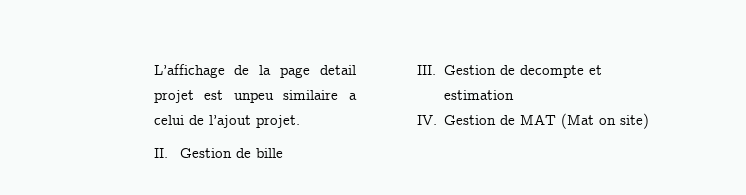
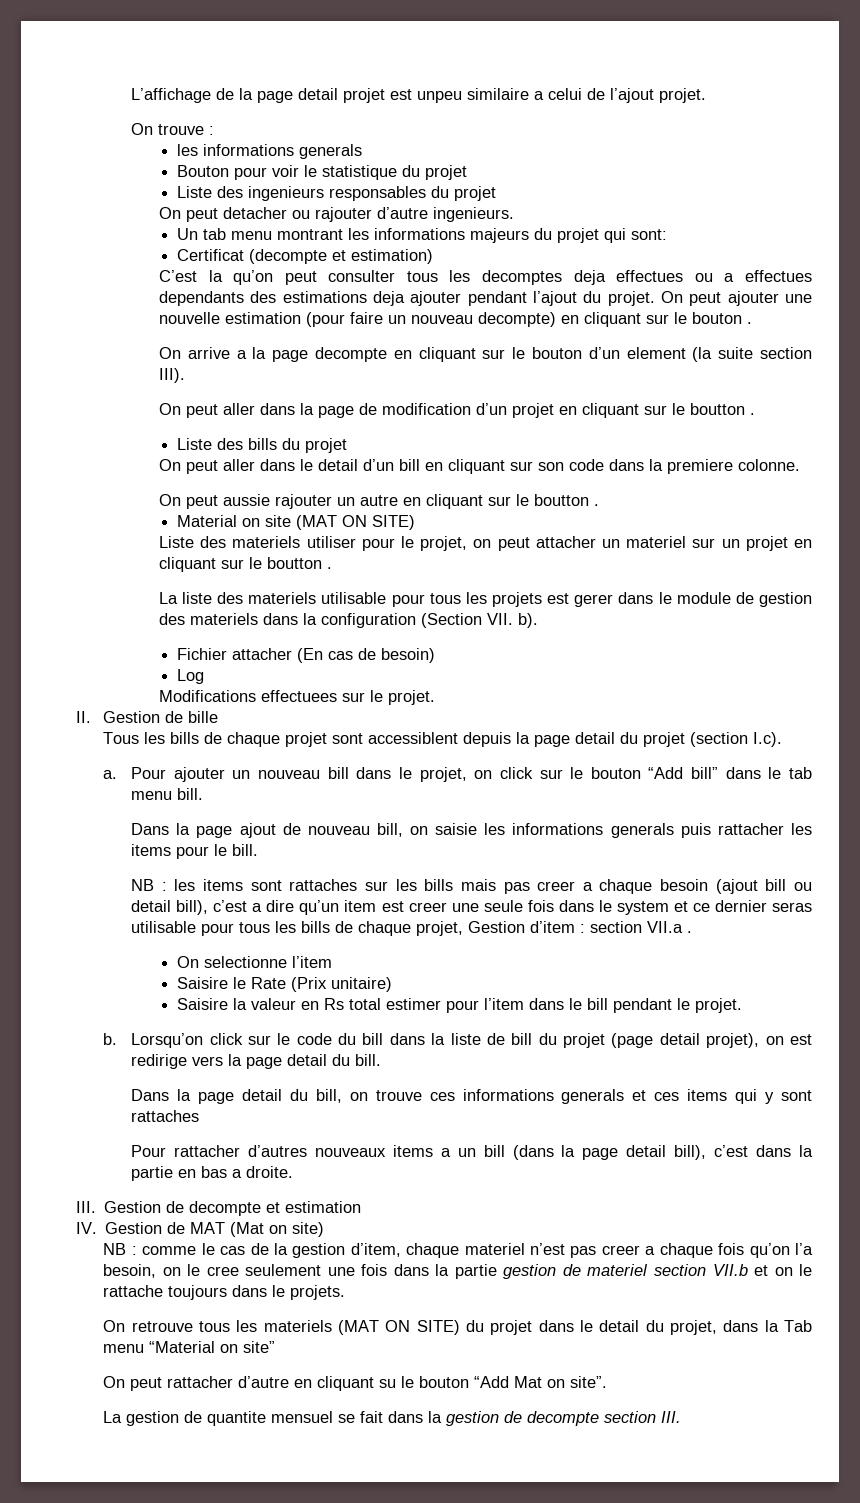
[153,148,284,158] II. Gestion de bille -> [131,123,215,135] [177,144,363,159] [177,165,468,180] [177,186,497,201] [158,207,514,222] [177,228,668,243] [177,249,434,264] [158,270,812,285] [158,291,812,306] [158,312,752,327] [158,347,812,362] [158,368,185,383] [158,403,755,418] [177,438,348,453] [158,459,800,474] [158,494,599,509] [177,515,416,530] [158,536,812,551] [158,557,332,572] [158,592,813,607] [158,613,538,628] [177,648,436,663] [177,669,205,684] [158,690,435,705] [75,711,219,723] [103,732,783,747] [103,767,812,782] [131,788,204,800] [131,823,813,838] [131,844,259,859] [131,879,812,894] [131,900,813,915] [131,921,693,936] [177,956,333,968] [177,977,393,992] [177,998,743,1013] [103,1033,812,1048] [131,1054,382,1069] [131,1089,812,1104] [131,1110,200,1122] [131,1145,813,1160] [131,1166,294,1181] On trouve : // les informations generals // Bouton pour voir le statistique du projet // Liste des ingenieurs responsables du projet // On peut detacher ou rajouter d’autre ingenieurs. // Un tab menu montrant les informations majeurs du projet qui sont: // Certificat (decompte et estimation) // C’est la qu’on peut consulter tous les decomptes deja effectues ou a effectues dependants des estimations deja ajouter pendant l’ajout du projet. On peut ajouter une nouvelle estimation (pour faire un nouveau decompte) en cliquant sur le bouton . // On arrive a la page decompte en cliquant sur le bouton d’un element (la suite section III). // On peut aller dans la page de modification d’un projet en cliquant sur le boutton . // Liste des bills du projet // On peut aller dans le detail d’un bill en cliquant sur son code dans la premiere colonne. // On peut aussie rajouter un autre en cliquant sur le boutton . // Material on site (MAT ON SITE) // Liste des materiels utiliser pour le projet, on peut attacher un materiel sur un projet en cliquant sur le boutton . // La liste des materiels utilisable pour tous les projets est gerer dans le module de gestion des materiels dans la configuration (Section VII. b). // Fichier attacher (En cas de besoin) // Log // Modifications effectuees sur le projet. // II. Gestion de bille // Tous les bills de chaque projet sont accessiblent depuis la page detail du projet (section I.c). // a. Pour ajouter un nouveau bill dans le projet, on click sur le bouton “Add bill” dans le tab menu bill. // Dans la page ajout de nouveau bill, on saisie les informations generals puis rattacher les items pour le bill. // NB : les items sont rattaches sur les bills mais pas creer a chaque besoin (ajout bill ou detail bill), c’est a dire qu’un item est creer une seule fois dans le system et ce dernier seras utilisable pour tous les bills de chaque projet, Gestion d’item : section VII.a . // On selectionne l’item // Saisire le Rate (Prix unitaire) // Saisire la valeur en Rs total estimer pour l’item dans le bill pendant le projet. // b. Lorsqu’on click sur le code du bill dans la liste de bill du projet (page detail projet), on est redirige vers la page detail du bill. // Dans la page detail du bill, on trouve ces informations generals et ces items qui y sont rattaches // Pour rattacher d’autres nouveaux items a un bill (dans la page detail bill), c’est dans la partie en bas a droite.
(650, 121) none -> [103,1243,813,1258] [103,1264,813,1279] [103,1285,346,1300] [103,1320,812,1335] [103,1341,276,1353] [103,1376,608,1391] [103,1411,682,1426] // NB : comme le cas de la gestion d’item, chaque materiel n’est pas creer a chaque fois qu’on l’a besoin, on le cree seulement une fois dans la partie gestion de materiel section VII.b et on le rattache toujours dans le projets. // On retrouve tous les materiels (MAT ON SITE) du projet dans le detail du projet, dans la Tab menu “Material on site” // On peut rattacher d’autre en cliquant su le bouton “Add Mat on site”. // La gestion de quantite mensuel se fait dans la gestion de decompte section III.

